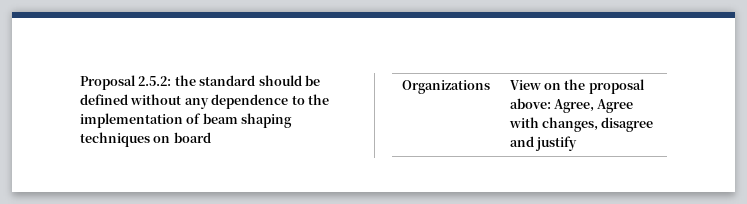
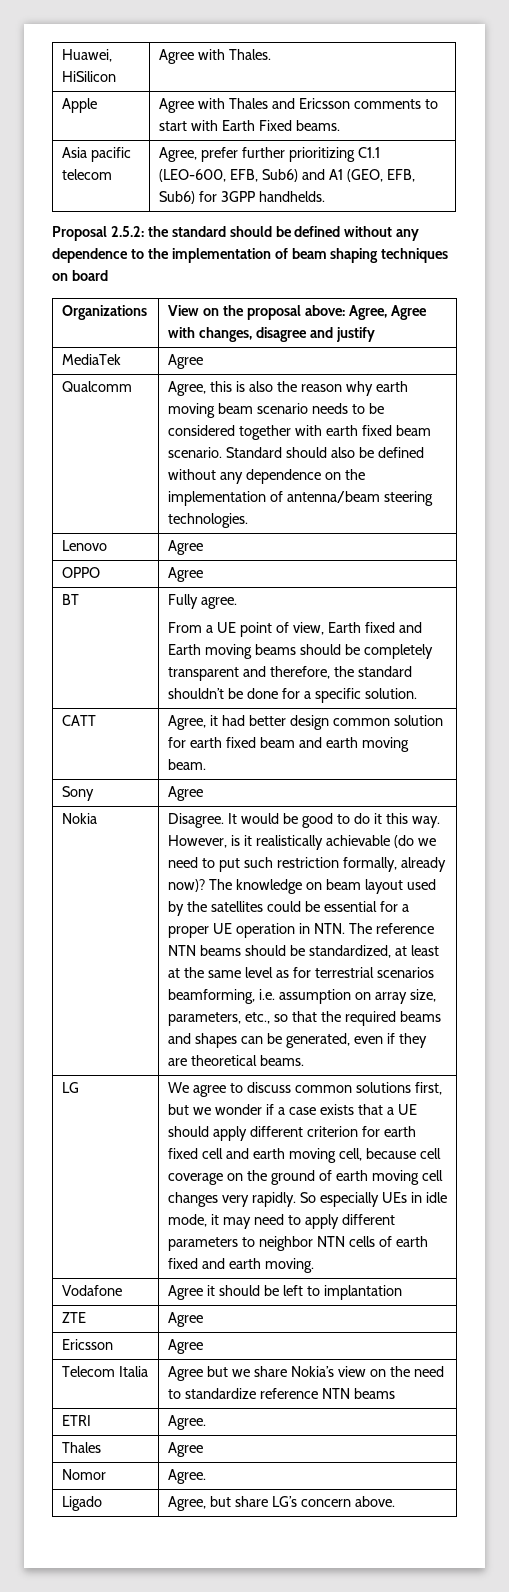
(80, 82) none -> [62,49,113,62] [62,71,117,82] [159,49,272,64] [62,98,98,113] [159,98,438,113] [159,120,340,131] [62,147,132,162] [62,169,113,180] [159,147,380,162] [159,169,415,182] [159,191,326,204] Huawei, HiSilicon | Agree with Thales. // Apple | Agree with Thales and Ericsson comments to start with Earth Fixed beams. // Asia pacific telecom | Agree, prefer further prioritizing C1.1 (LEO-600, EFB, Sub6) and A1 (GEO, EFB, Sub6) for 3GPP handhelds. //
(578, 143) none -> [62,354,122,365] [168,354,204,369] [62,381,133,392] [168,381,408,396] [168,403,384,418] [168,425,431,440] [168,447,424,458] [168,469,365,484] [168,491,434,506] [168,513,249,528] [62,540,108,551] [168,540,204,555] [62,567,101,578] [168,567,204,582] [62,594,80,605] [168,594,238,609] [168,622,422,637] [168,644,433,659] [168,666,412,681] [168,688,417,703] [62,715,97,726] [168,715,443,730] [168,737,409,752] [168,759,207,770] [62,786,95,801] [168,786,204,801] [62,813,98,824] [168,813,440,828] [168,835,436,850] [168,857,446,872] [168,879,436,894] [168,901,409,916] [168,923,434,938] [168,945,439,958] [168,967,434,978] [168,989,436,1004] [168,1011,441,1026] [168,1033,427,1048] [168,1055,305,1066] [62,1082,80,1093] [168,1082,442,1097] [168,1104,417,1115] [168,1126,416,1141] [168,1148,441,1163] [168,1170,443,1185] [168,1192,447,1207] [168,1214,395,1229] [168,1236,428,1251] [168,1258,315,1273] [62,1285,123,1296] [168,1285,402,1300] [62,1312,87,1323] [168,1312,204,1327] [62,1339,114,1350] [168,1339,204,1354] [62,1366,149,1377] [168,1366,444,1381] [168,1388,395,1399] [62,1415,92,1426] [168,1415,207,1430] [62,1442,102,1453] [168,1442,204,1457] [62,1469,107,1480] [168,1469,207,1484] [62,1496,103,1511] [168,1496,395,1511] // MediaTek | Agree // Qualcomm | Agree, this is also the reason why earth moving beam scenario needs to be considered together with earth fixed beam scenario. Standard should also be defined without any dependence on the implementation of antenna/beam steering technologies. // Lenovo | Agree // OPPO | Agree // BT | Fully agree. // From a UE point of view, Earth fixed and Earth moving beams should be completely transparent and therefore, the standard shouldn’t be done for a specific solution. // CATT | Agree, it had better design common solution for earth fixed beam and earth moving beam. // Sony | Agree // Nokia | Disagree. It would be good to do it this way. However, is it realistically achievable (do we need to put such restriction formally, already now)? The knowledge on beam layout used by the satellites could be essential for a proper UE operation in NTN. The reference NTN beams should be standardized, at least at the same level as for terrestrial scenarios beamforming, i.e. assumption on array size, parameters, etc., so that the required beams and shapes can be generated, even if they are theoretical beams. // LG | We agree to discuss common solutions first, but we wonder if a case exists that a UE should apply different criterion for earth fixed cell and earth moving cell, because cell coverage on the ground of earth moving cell changes very rapidly. So especially UEs in idle mode, it may need to apply different parameters to neighbor NTN cells of earth fixed and earth moving. // Vodafone | Agree it should be left to implantation // ZTE | Agree // Ericsson | Agree // Telecom Italia | Agree but we share Nokia’s view on the need to standardize reference NTN beams // ETRI | Agree. // Thales | Agree // Nomor | Agree. // Ligado | Agree, but share LG’s concern above.

